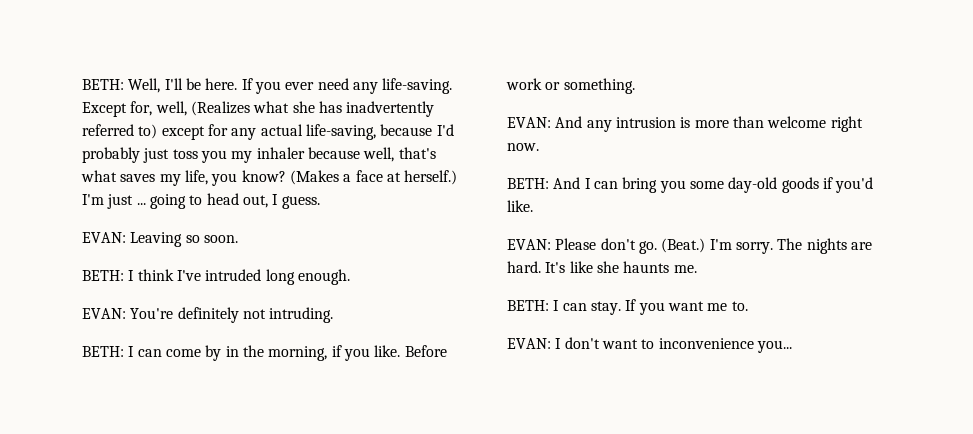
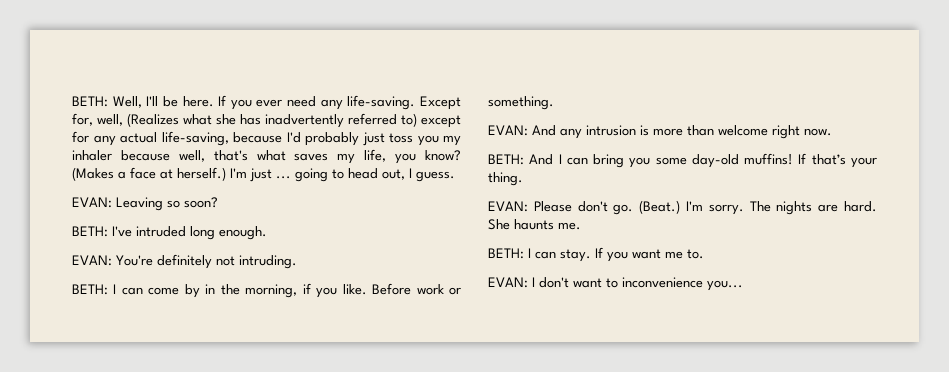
[203,235,238,243] [82,269,174,281] soon. // BETH: I think -> [184,197,218,208] [72,226,108,237] soon? // BETH:
[781,177,874,193] [507,200,533,212] goods if you'd like. -> [744,153,877,168] [488,172,523,186] muffins! If that’s your thing.
[545,261,619,273] It's like she -> [488,219,510,230] She

